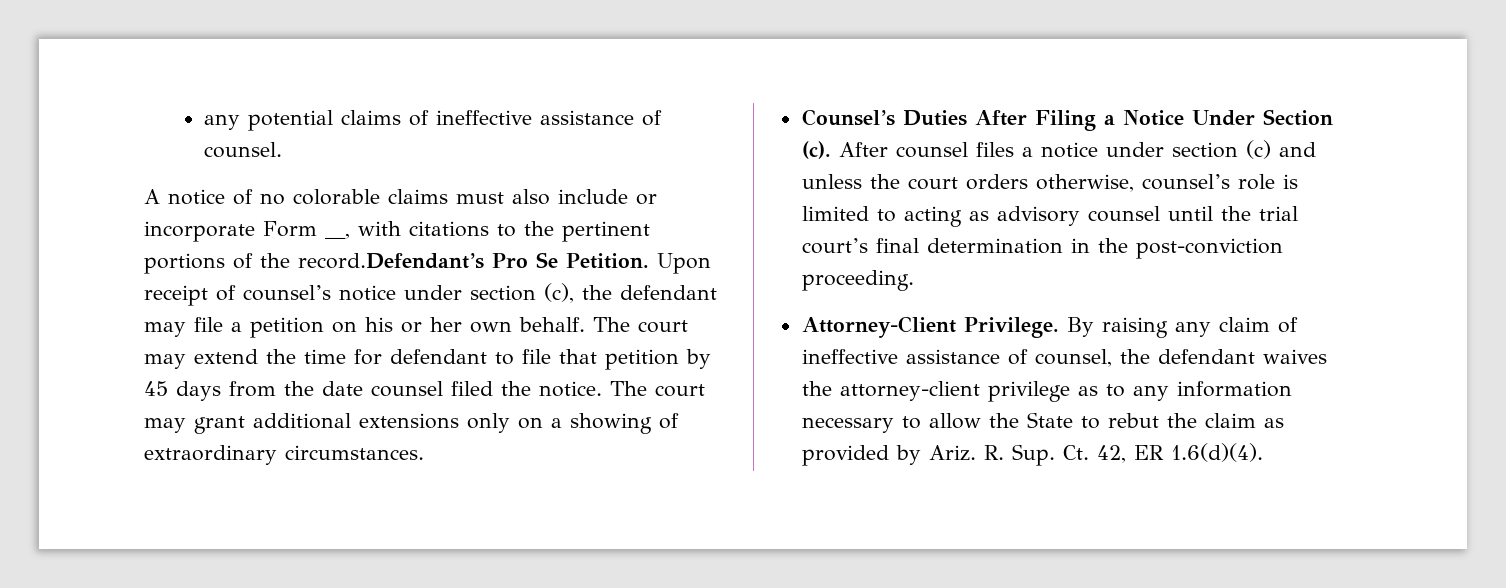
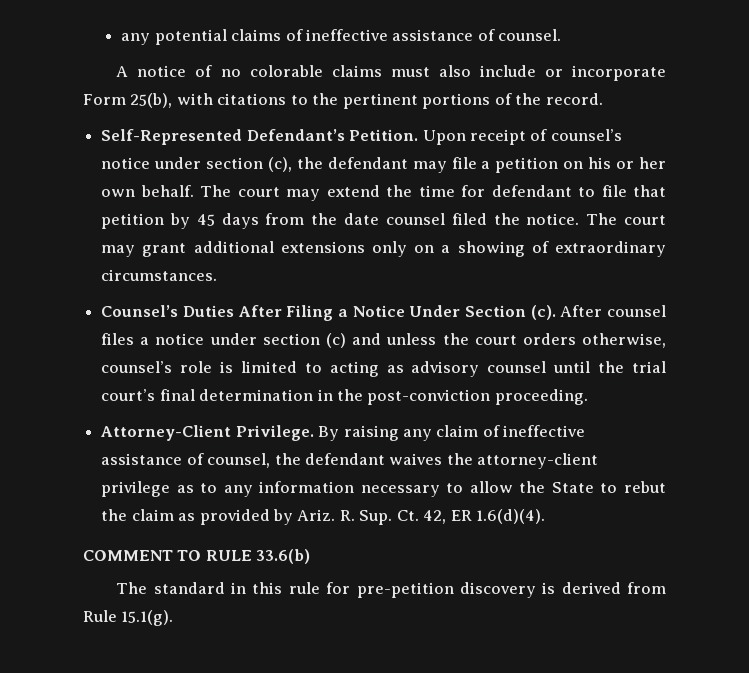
[325,233,350,239] __, -> [130,93,173,108] 25(b),
[298,252,558,269] record.Defendant’s Pro Se -> [545,93,603,105] [101,129,345,145] record. // Self-Represented Defendant’s
(1263, 452) none -> [83,549,311,564] [116,582,666,598] [83,610,174,626] // COMMENT TO RULE 33.6(b) // The standard in this rule for pre-petition discovery is derived from Rule 15.1(g).

